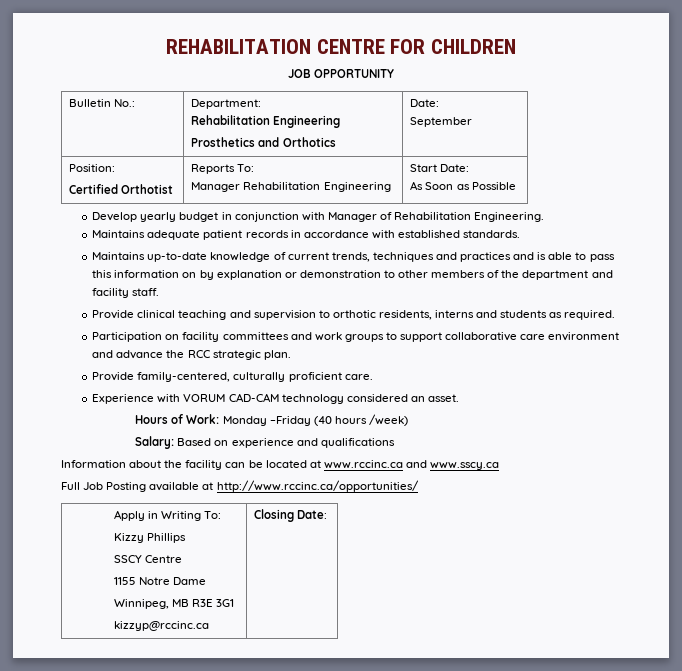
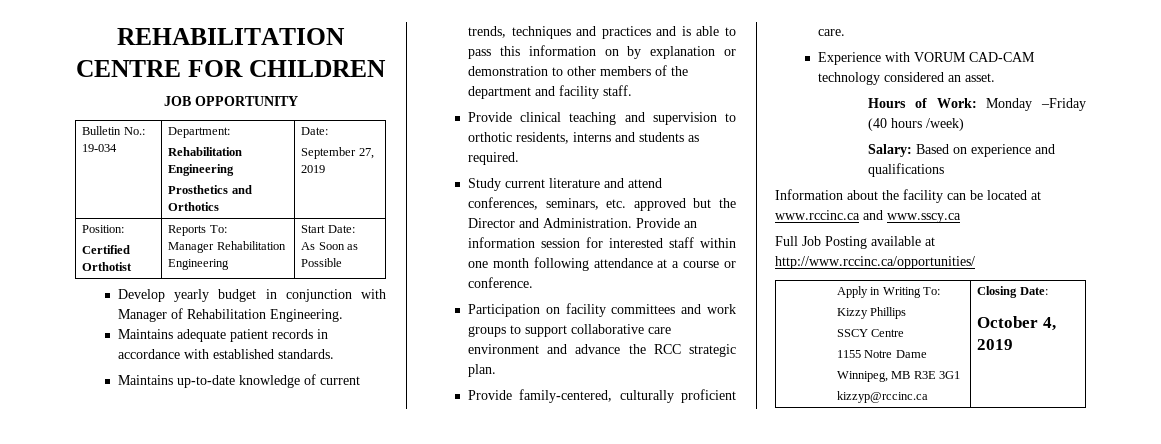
(136, 103) none -> [82,144,118,152] 19-034
(473, 122) none -> [358,148,374,159] [301,165,326,173] 27, 2019
(616, 315) none -> [468,178,663,191] [468,197,736,211] [468,218,698,228] [468,237,736,248] [468,257,736,271] [468,277,534,288] // Study current literature and attend conferences, seminars, etc. approved but the Director and Administration. Provide an information session for interested staff within one month following attendance at a course or conference.
(328, 514) none -> [977,316,1057,331] [977,339,1014,350] // October 4, 2019

